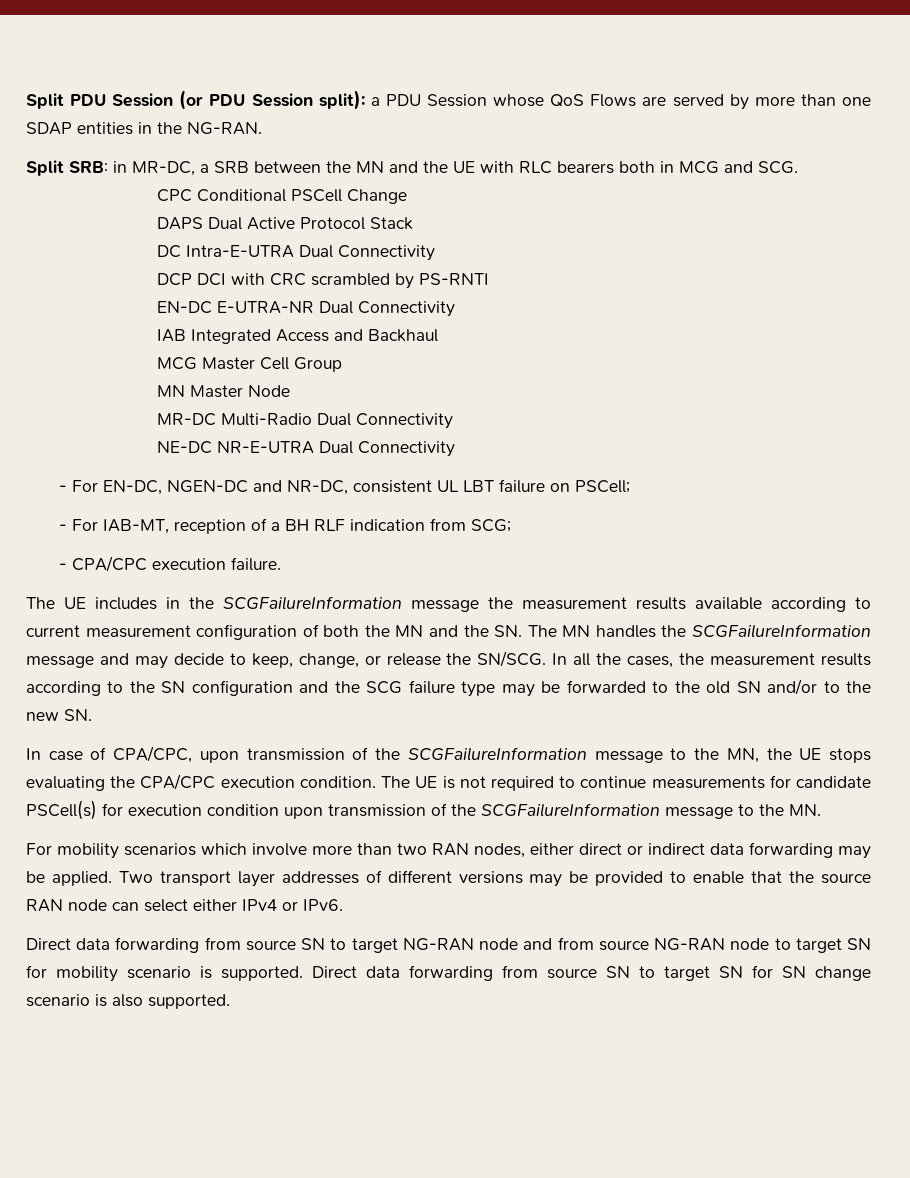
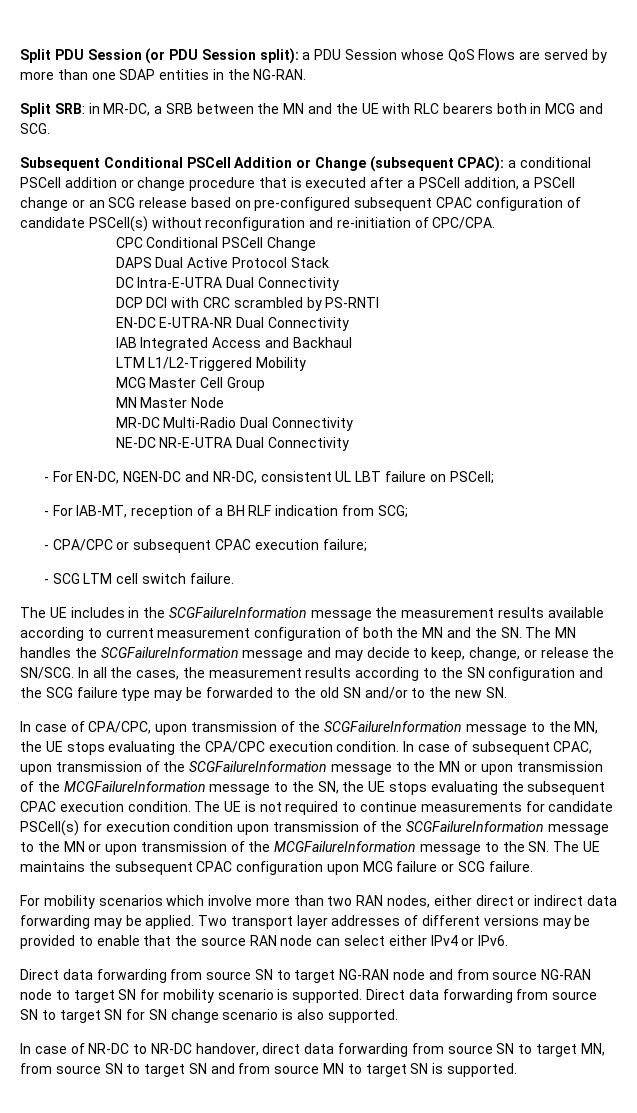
(798, 167) none -> [20,156,592,172] [20,177,576,191] [20,197,581,211] [20,216,496,232] // Subsequent Conditional PSCell Addition or Change (subsequent CPAC): a conditional PSCell addition or change procedure that is executed after a PSCell addition, a PSCell change or an SCG release based on pre-configured subsequent CPAC configuration of candidate PSCell(s) without reconfiguration and re-initiation of CPC/CPA.
(439, 335) none -> [115,357,307,371] // LTM L1/L2-Triggered Mobility
[151,558,226,570] execution -> [116,539,367,553] [43,573,187,584] or subsequent CPAC execution failure; // - SCG LTM cell switch
(376, 782) none -> [403,741,593,755] [20,761,603,775] [20,781,606,795] [20,801,191,812] In case of subsequent CPAC, upon transmission of the SCGFailureInformation message to the MN or upon transmission of the MCGFailureInformation message to the SN, the UE stops evaluating the subsequent CPAC execution condition.
[789,804,821,816] MN. -> [63,841,600,855] [20,861,533,875] MN or upon transmission of the MCGFailureInformation message to the SN. The UE maintains the subsequent CPAC configuration upon MCG failure or SCG failure.
(230, 1001) none -> [20,1043,605,1057] [20,1063,517,1077] // In case of NR-DC to NR-DC handover, direct data forwarding from source SN to target MN, from source SN to target SN and from source MN to target SN is supported.

